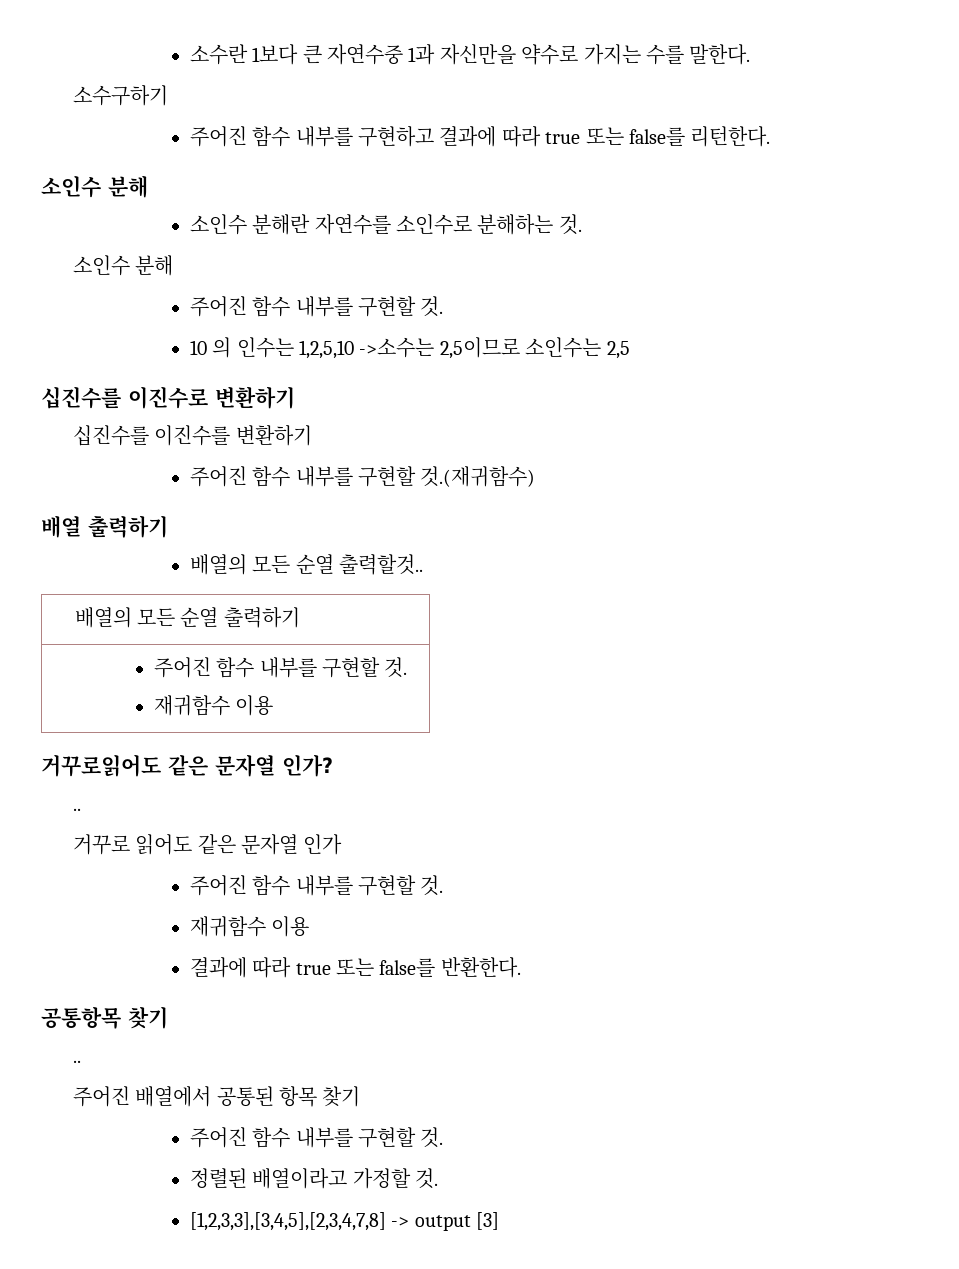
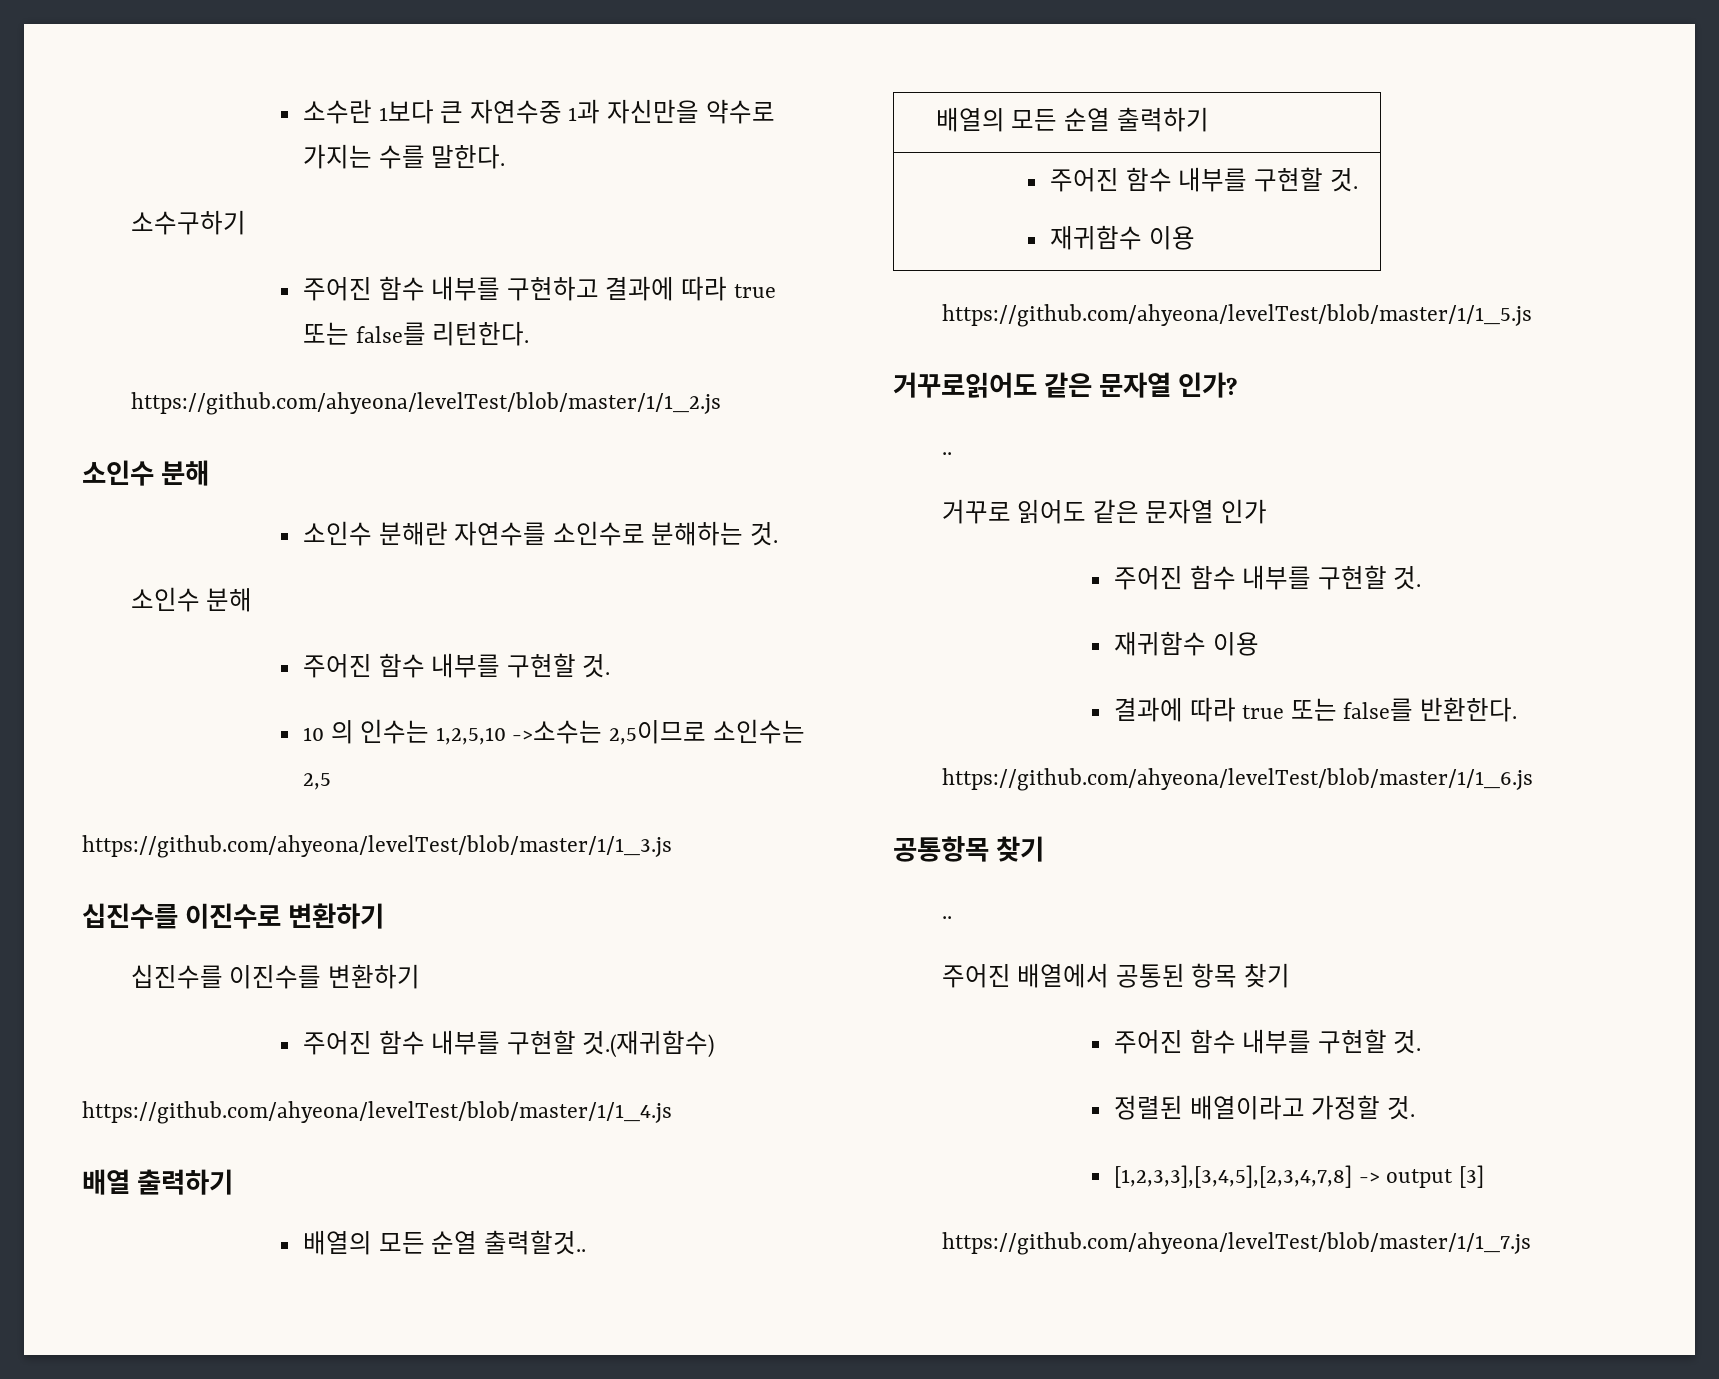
(771, 136) none -> [130,392,721,415] // https://github.com/ahyeona/levelTest/blob/master/1/1_2.js
(630, 350) none -> [82,835,672,858] // https://github.com/ahyeona/levelTest/blob/master/1/1_3.js
(536, 476) none -> [82,1101,672,1124] // https://github.com/ahyeona/levelTest/blob/master/1/1_4.js
(274, 705) none -> [941,304,1532,327] // https://github.com/ahyeona/levelTest/blob/master/1/1_5.js
(521, 967) none -> [941,768,1533,791] // https://github.com/ahyeona/levelTest/blob/master/1/1_6.js
(500, 1221) none -> [941,1232,1531,1255] // https://github.com/ahyeona/levelTest/blob/master/1/1_7.js

